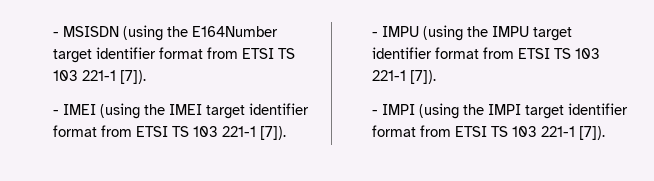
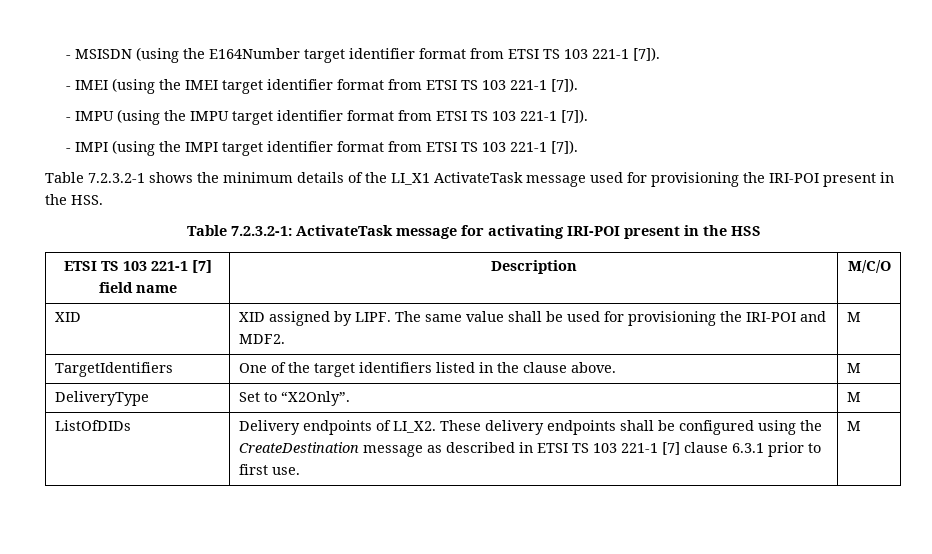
(605, 133) none -> [45,172,894,187] [45,194,103,205] [186,225,761,239] [63,260,212,273] [98,282,177,293] [490,260,577,274] [847,260,891,273] [54,312,81,322] [238,311,826,326] [238,334,285,344] [846,312,861,322] [54,362,173,377] [238,362,616,377] [846,363,861,373] [54,391,149,406] [238,391,350,406] [846,392,861,402] [54,420,131,431] [238,420,822,435] [238,442,821,457] [238,464,300,475] [846,421,861,431] // Table 7.2.3.2-1 shows the minimum details of the LI_X1 ActivateTask message used for provisioning the IRI-POI present in the HSS. // Table 7.2.3.2-1: ActivateTask message for activating IRI-POI present in the HSS // ETSI TS 103 221-1 [7] field name | Description | M/C/O // XID | XID assigned by LIPF. The same value shall be used for provisioning the IRI-POI and MDF2. | M // TargetIdentifiers | One of the target identifiers listed in the clause above. | M // DeliveryType | Set to “X2Only”. | M // ListOfDIDs | Delivery endpoints of LI_X2. These delivery endpoints shall be configured using the CreateDestination message as described in ETSI TS 103 221-1 [7] clause 6.3.1 prior to first use. | M

